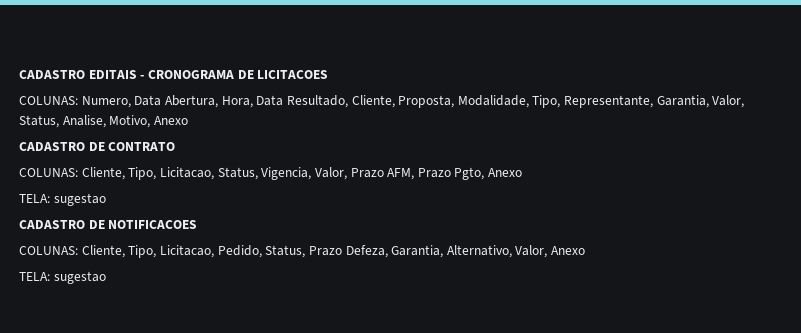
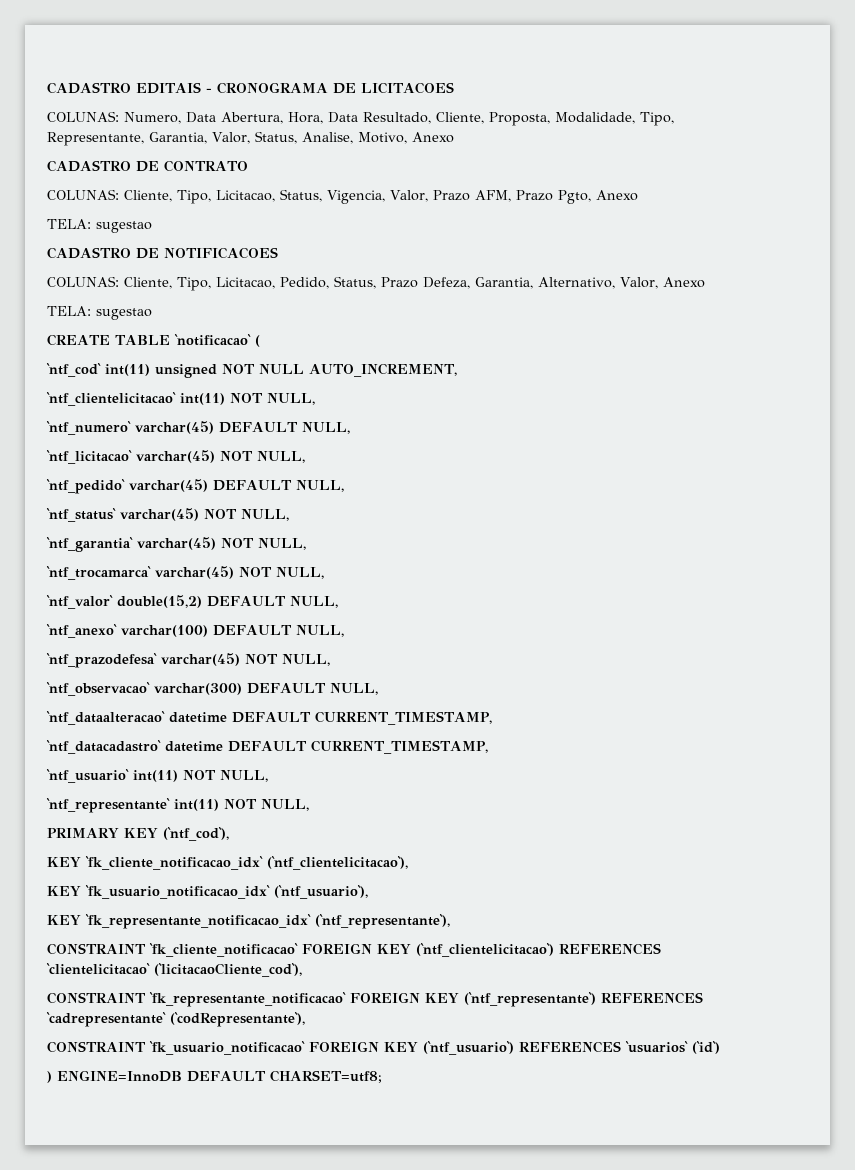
(106, 277) none -> [47,334,260,347] [46,363,457,378] [46,392,315,406] [46,421,350,435] [46,450,305,464] [46,479,344,494] [46,508,289,522] [46,537,306,552] [46,566,324,580] [46,595,338,609] [46,624,344,638] [46,653,330,668] [46,682,378,696] [46,711,492,725] [46,740,488,754] [46,769,268,783] [46,798,309,813] [47,827,229,841] [47,856,408,870] [47,885,368,899] [47,914,450,929] [47,943,661,957] [46,963,302,977] [47,992,703,1007] [46,1012,305,1027] [47,1041,720,1055] [47,1070,382,1083] // CREATE TABLE `notificacao` ( // `ntf_cod` int(11) unsigned NOT NULL AUTO_INCREMENT, // `ntf_clientelicitacao` int(11) NOT NULL, // `ntf_numero` varchar(45) DEFAULT NULL, // `ntf_licitacao` varchar(45) NOT NULL, // `ntf_pedido` varchar(45) DEFAULT NULL, // `ntf_status` varchar(45) NOT NULL, // `ntf_garantia` varchar(45) NOT NULL, // `ntf_trocamarca` varchar(45) NOT NULL, // `ntf_valor` double(15,2) DEFAULT NULL, // `ntf_anexo` varchar(100) DEFAULT NULL, // `ntf_prazodefesa` varchar(45) NOT NULL, // `ntf_observacao` varchar(300) DEFAULT NULL, // `ntf_dataalteracao` datetime DEFAULT CURRENT_TIMESTAMP, // `ntf_datacadastro` datetime DEFAULT CURRENT_TIMESTAMP, // `ntf_usuario` int(11) NOT NULL, // `ntf_representante` int(11) NOT NULL, // PRIMARY KEY (`ntf_cod`), // KEY `fk_cliente_notificacao_idx` (`ntf_clientelicitacao`), // KEY `fk_usuario_notificacao_idx` (`ntf_usuario`), // KEY `fk_representante_notificacao_idx` (`ntf_representante`), // CONSTRAINT `fk_cliente_notificacao` FOREIGN KEY (`ntf_clientelicitacao`) REFERENCES `clientelicitacao` (`licitacaoCliente_cod`), // CONSTRAINT `fk_representante_notificacao` FOREIGN KEY (`ntf_representante`) REFERENCES `cadrepresentante` (`codRepresentante`), // CONSTRAINT `fk_usuario_notificacao` FOREIGN KEY (`ntf_usuario`) REFERENCES `usuarios` (`id`) // ) ENGINE=InnoDB DEFAULT CHARSET=utf8;

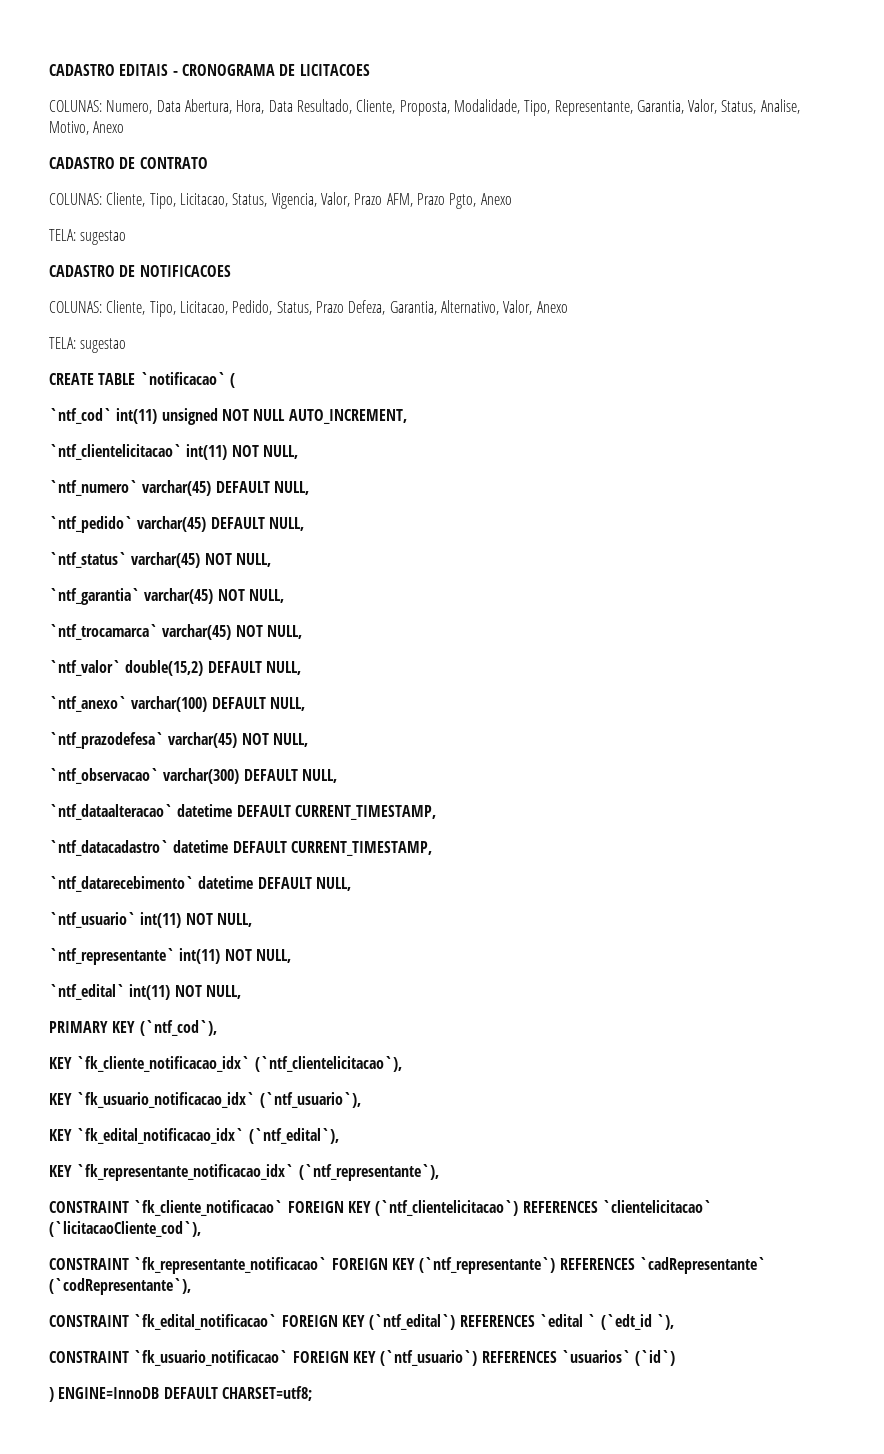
[46,450,305,464] // `ntf_licitacao` varchar(45) NOT NULL, -> (309, 488) none
(488, 747) none -> [49,876,351,892] // `ntf_datarecebimento` datetime DEFAULT NULL,
(309, 805) none -> [49,984,241,1000] // `ntf_edital` int(11) NOT NULL,
(368, 892) none -> [49,1128,339,1144] // KEY `fk_edital_notificacao_idx` (`ntf_edital`),
[46,1012,166,1027] `cadrepresentante` -> [638,1257,766,1274] `cadRepresentante`
(305, 1019) none -> [49,1314,674,1330] // CONSTRAINT `fk_edital_notificacao` FOREIGN KEY (`ntf_edital`) REFERENCES `edital ` (`edt_id `),

